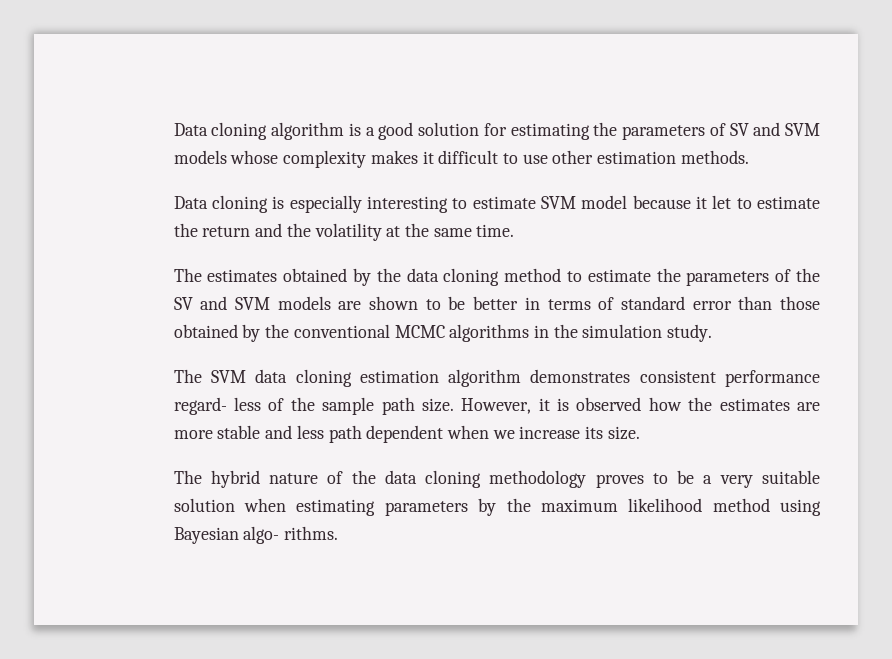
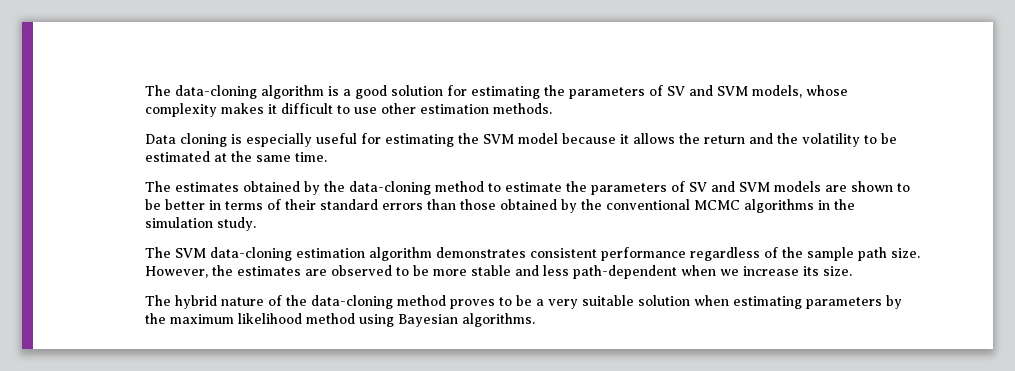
[173,122,268,140] Data cloning -> [144,85,257,99] The data-cloning
[173,150,227,164] models -> [751,85,802,98] models,
[367,196,536,213] interesting to estimate -> [315,133,479,147] useful for estimating the
[712,195,820,209] let to estimate -> [632,133,675,144] allows
(382, 232) none -> [863,133,897,144] [144,151,210,162] to be estimated
[406,268,500,286] data cloning -> [348,181,431,195] data-cloning
[795,268,820,282] the -> (685, 186) none
[620,296,732,310] standard error -> [284,199,423,210] their standard errors
[255,369,352,387] data cloning -> [209,247,292,261] data-cloning
[173,397,262,415] regard- less -> [689,247,760,261] regardless
[538,397,821,411] it is observed how the estimates are -> [211,265,429,276] the estimates are observed to be
[328,425,444,443] path dependent -> [572,265,677,279] path-dependent
[384,470,587,488] data cloning methodology -> [310,295,446,309] data-cloning method
[243,526,339,544] algo- rithms. -> [461,313,535,327] algorithms.

